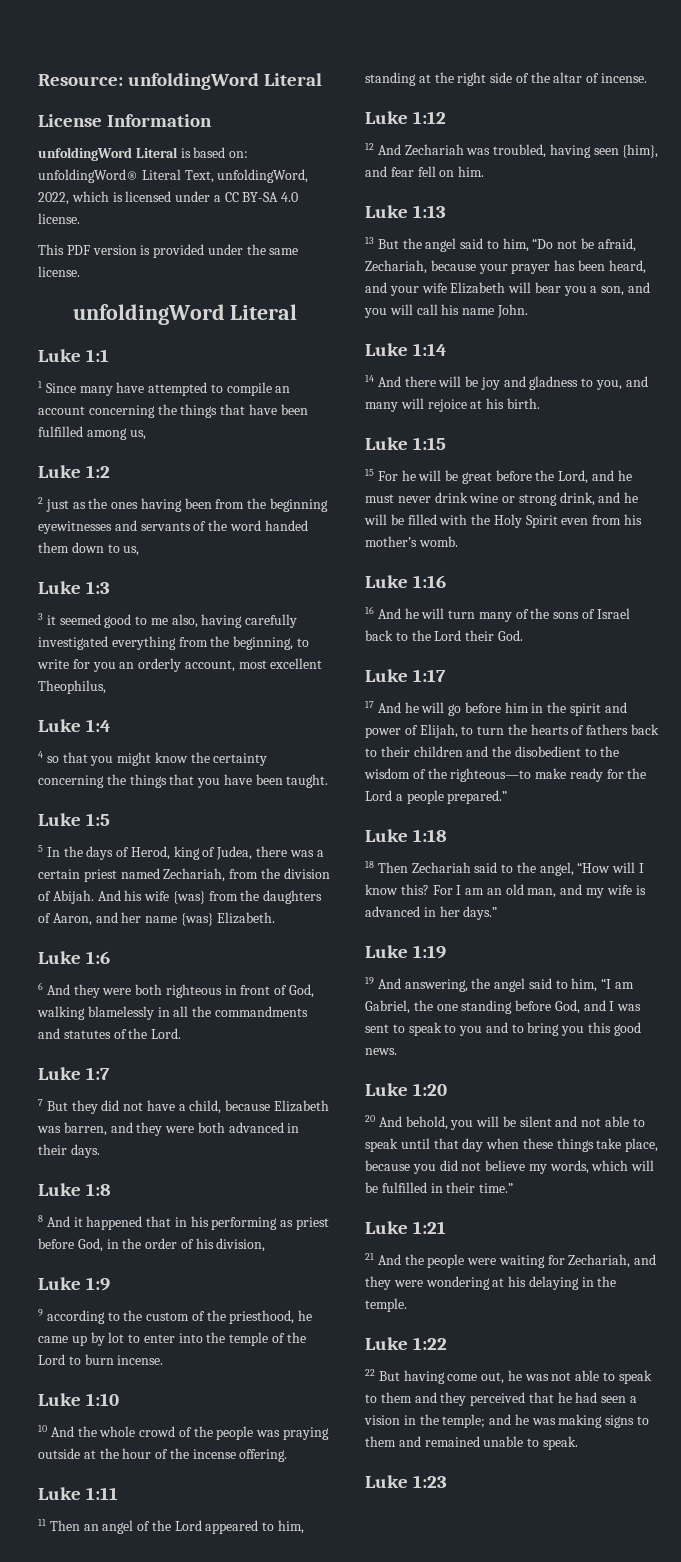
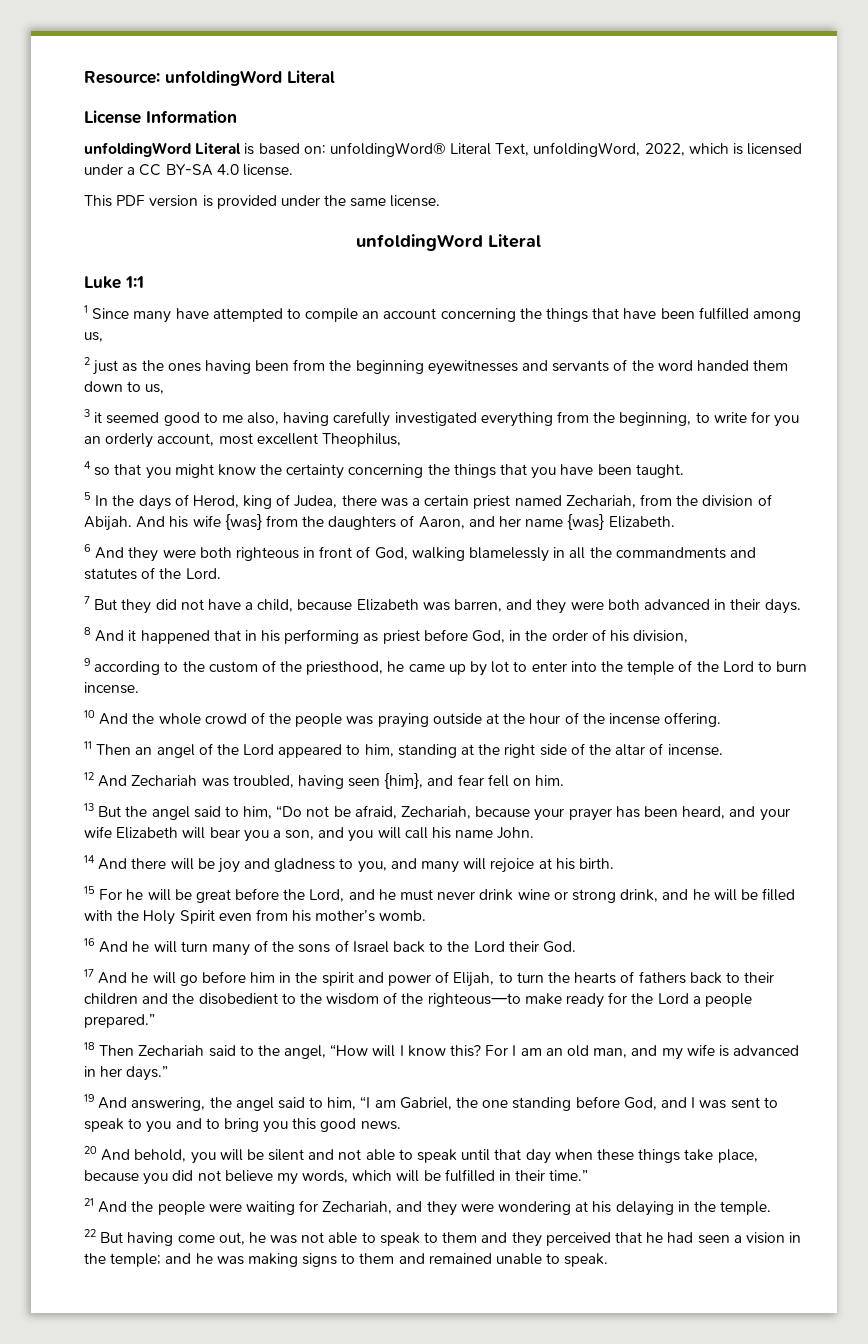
[38,465,111,478] // Luke 1:2 -> (103, 337) none
[38,581,111,594] // Luke 1:3 -> (165, 389) none
[38,719,112,732] // Luke 1:4 -> (401, 440) none
[38,813,111,826] // Luke 1:5 -> (684, 471) none
[38,951,111,964] // Luke 1:6 -> (675, 522) none
[38,1067,111,1080] // Luke 1:7 -> (221, 573) none
[38,1183,112,1196] // Luke 1:8 -> (801, 606) none
[38,1277,111,1291] // Luke 1:9 -> (689, 636) none
[38,1393,120,1406] // Luke 1:10 -> (139, 688) none
[38,1487,119,1500] // Luke 1:11 -> (722, 719) none
[365,111,447,124] // Luke 1:12 -> (723, 750) none
[365,205,447,218] // Luke 1:13 -> (565, 780) none
[365,343,448,356] // Luke 1:14 -> (535, 833) none
[365,437,447,450] // Luke 1:15 -> (614, 863) none
[365,575,447,588] // Luke 1:16 -> (427, 915) none
[365,669,447,682] // Luke 1:17 -> (576, 947) none
[365,829,448,842] // Luke 1:18 -> (155, 1021) none
[365,945,447,959] // Luke 1:19 -> (169, 1073) none
[365,1083,448,1096] // Luke 1:20 -> (401, 1125) none
[365,1221,447,1234] // Luke 1:21 -> (589, 1175) none
[365,1337,448,1350] // Luke 1:22 -> (772, 1208) none
[365,1475,448,1488] // Luke 1:23 -> (609, 1260) none

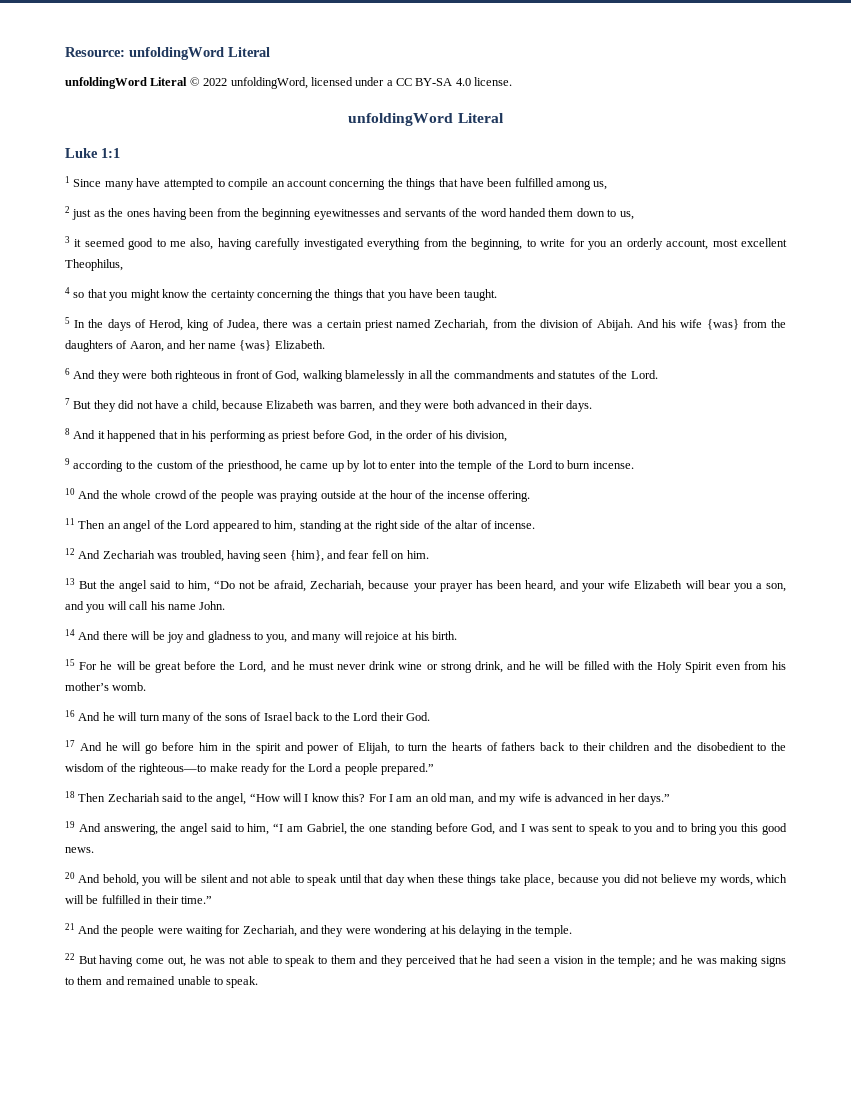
[84,110,237,124] [84,142,744,157] // License Information // unfoldingWord Literal is based on: unfoldingWord® Literal Text, unfoldingWord, 2022, which is -> [65,77,308,89] // unfoldingWord Literal © 2022 unfoldingWord,
[84,195,441,209] // This PDF version is provided under the same license. -> (513, 81) none

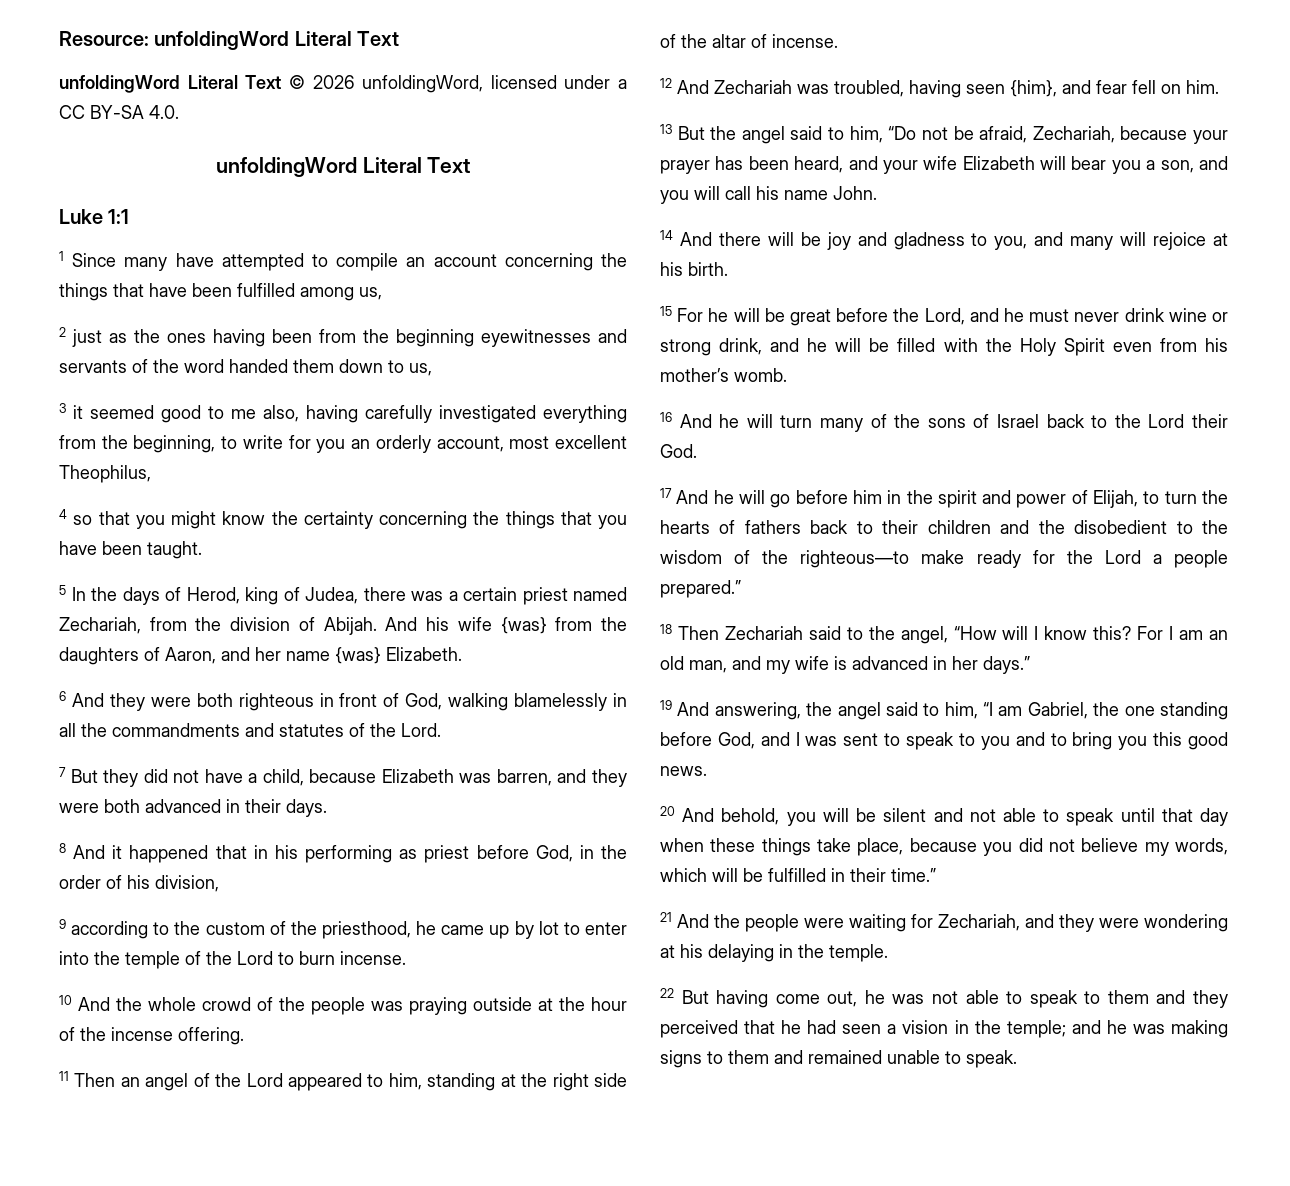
[65,77,228,89] // unfoldingWord Literal © 2022 -> [357,31,400,46] [59,75,355,93] Text // unfoldingWord Literal Text © 2026
[455,77,513,86] [348,113,504,126] 4.0 license. // unfoldingWord Literal -> [149,105,179,119] [215,157,471,177] 4.0. // unfoldingWord Literal Text

